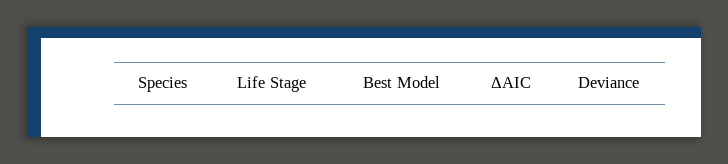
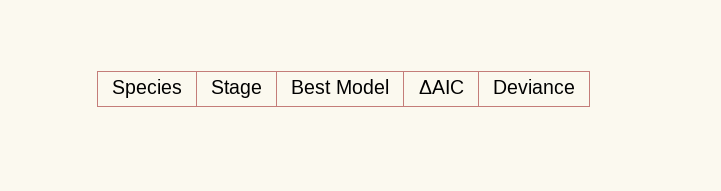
[237,76,266,88] Life -> (182, 88) none

